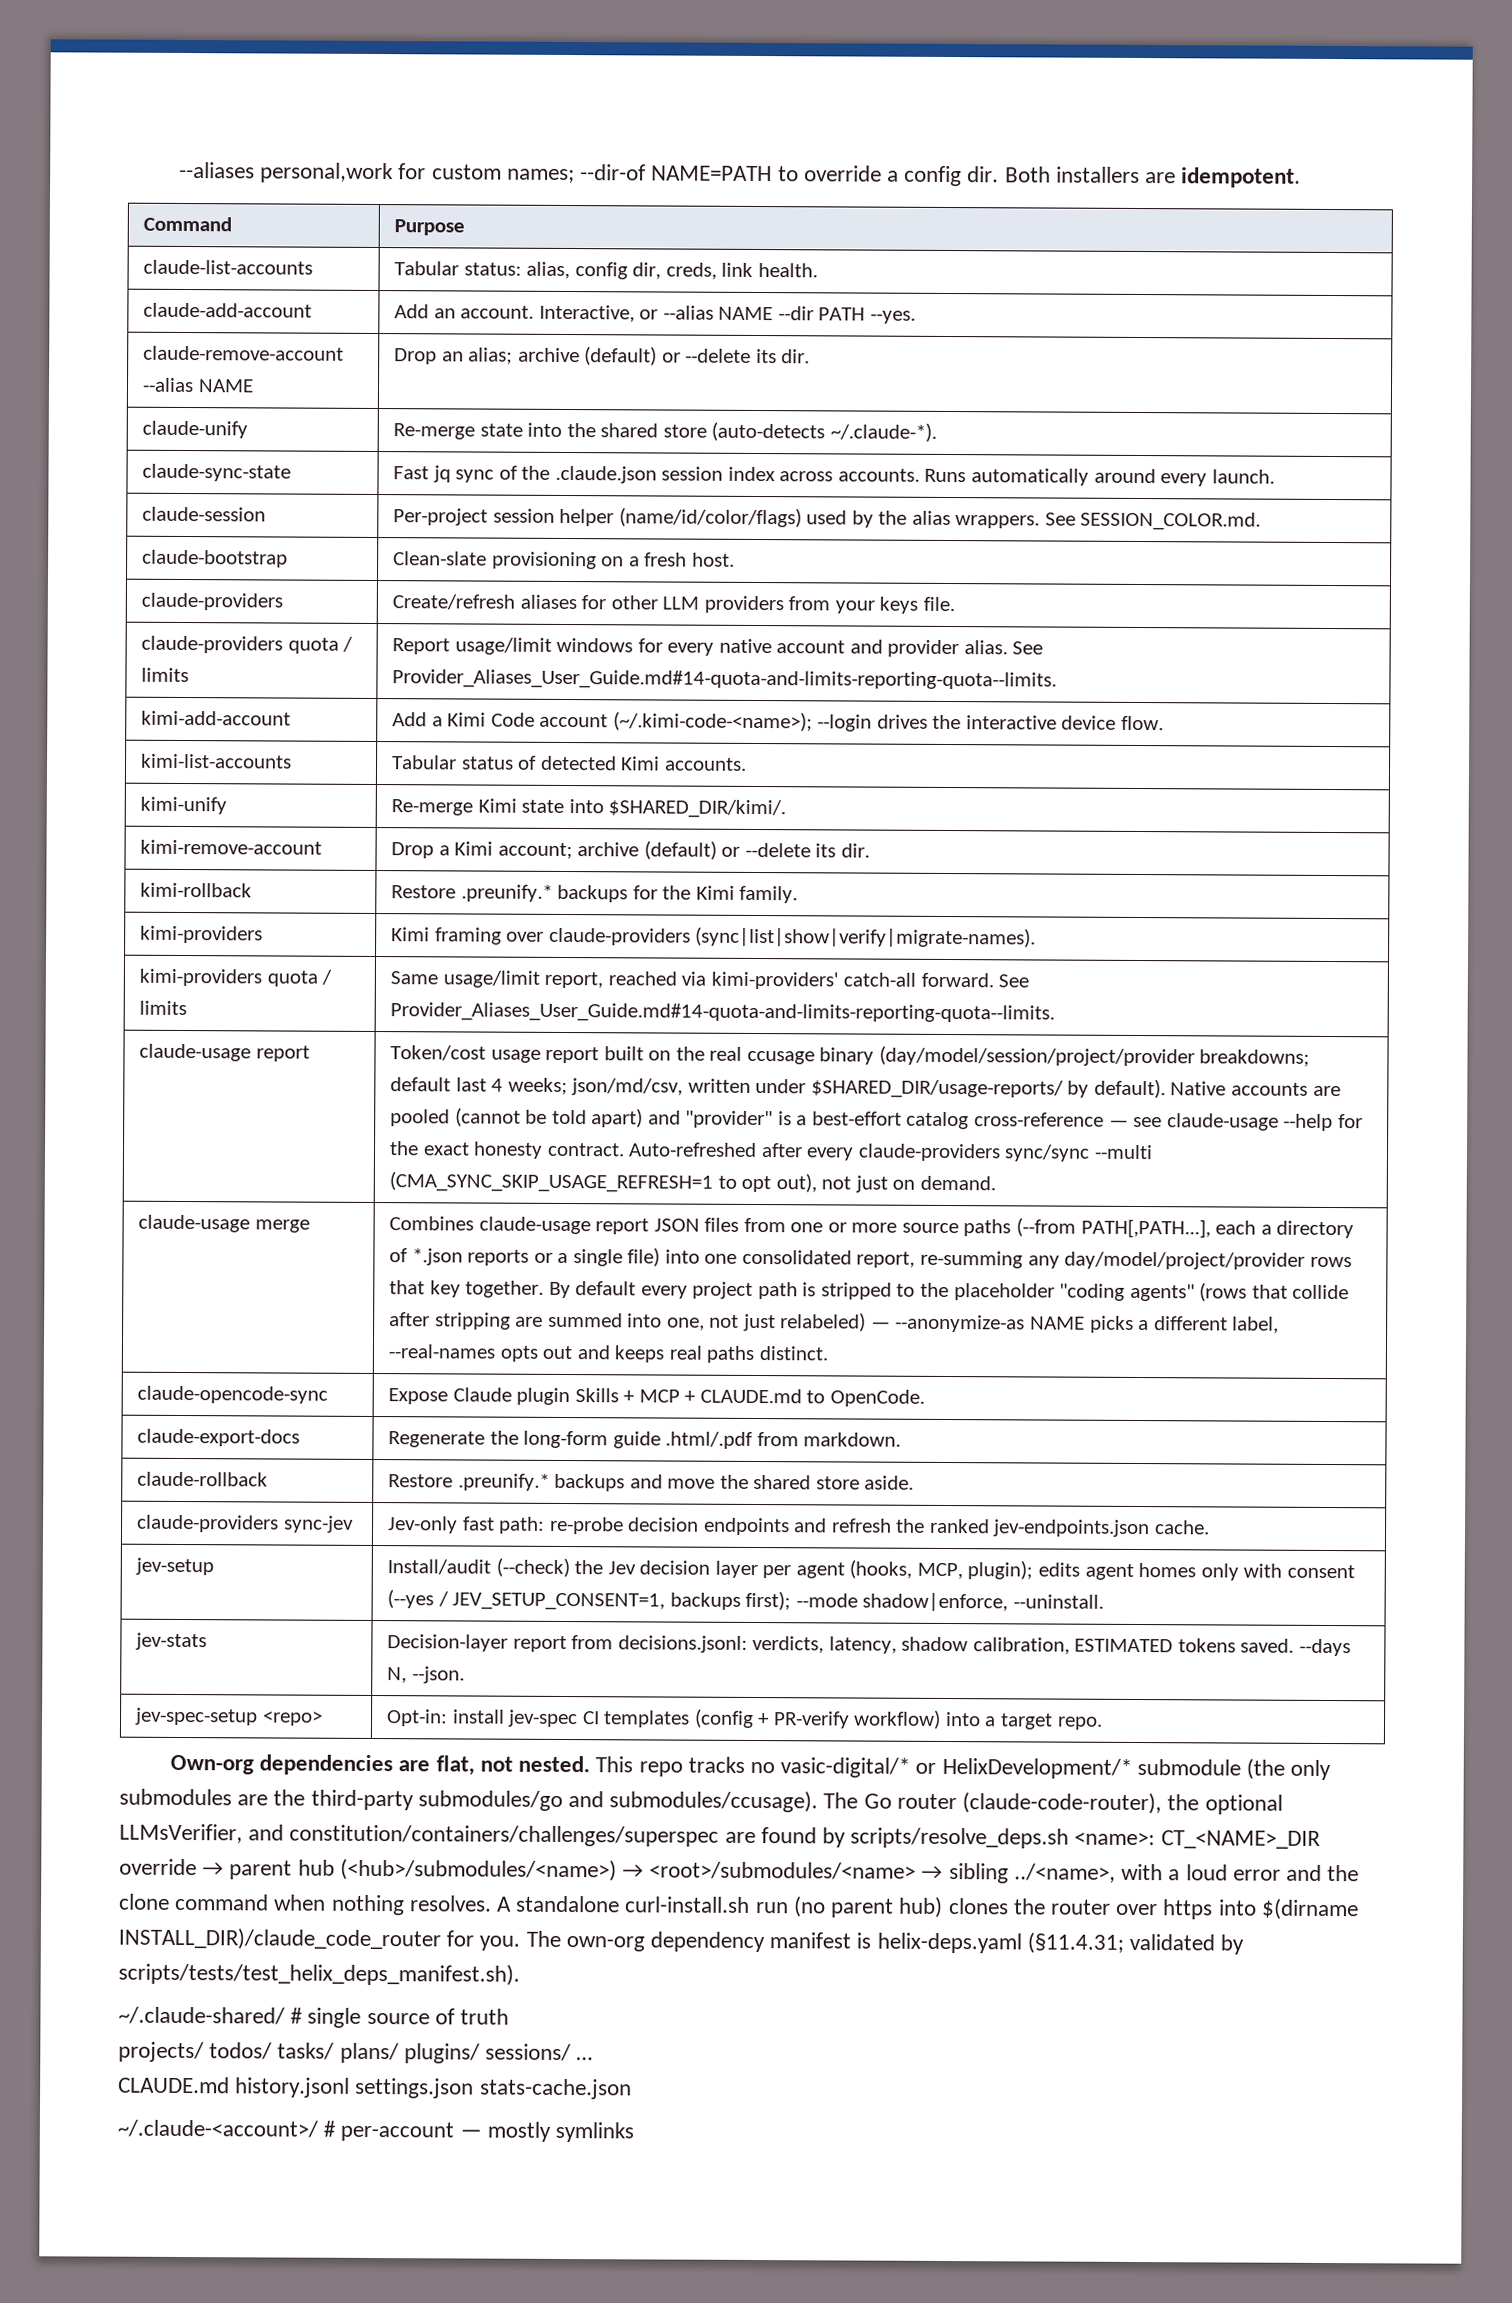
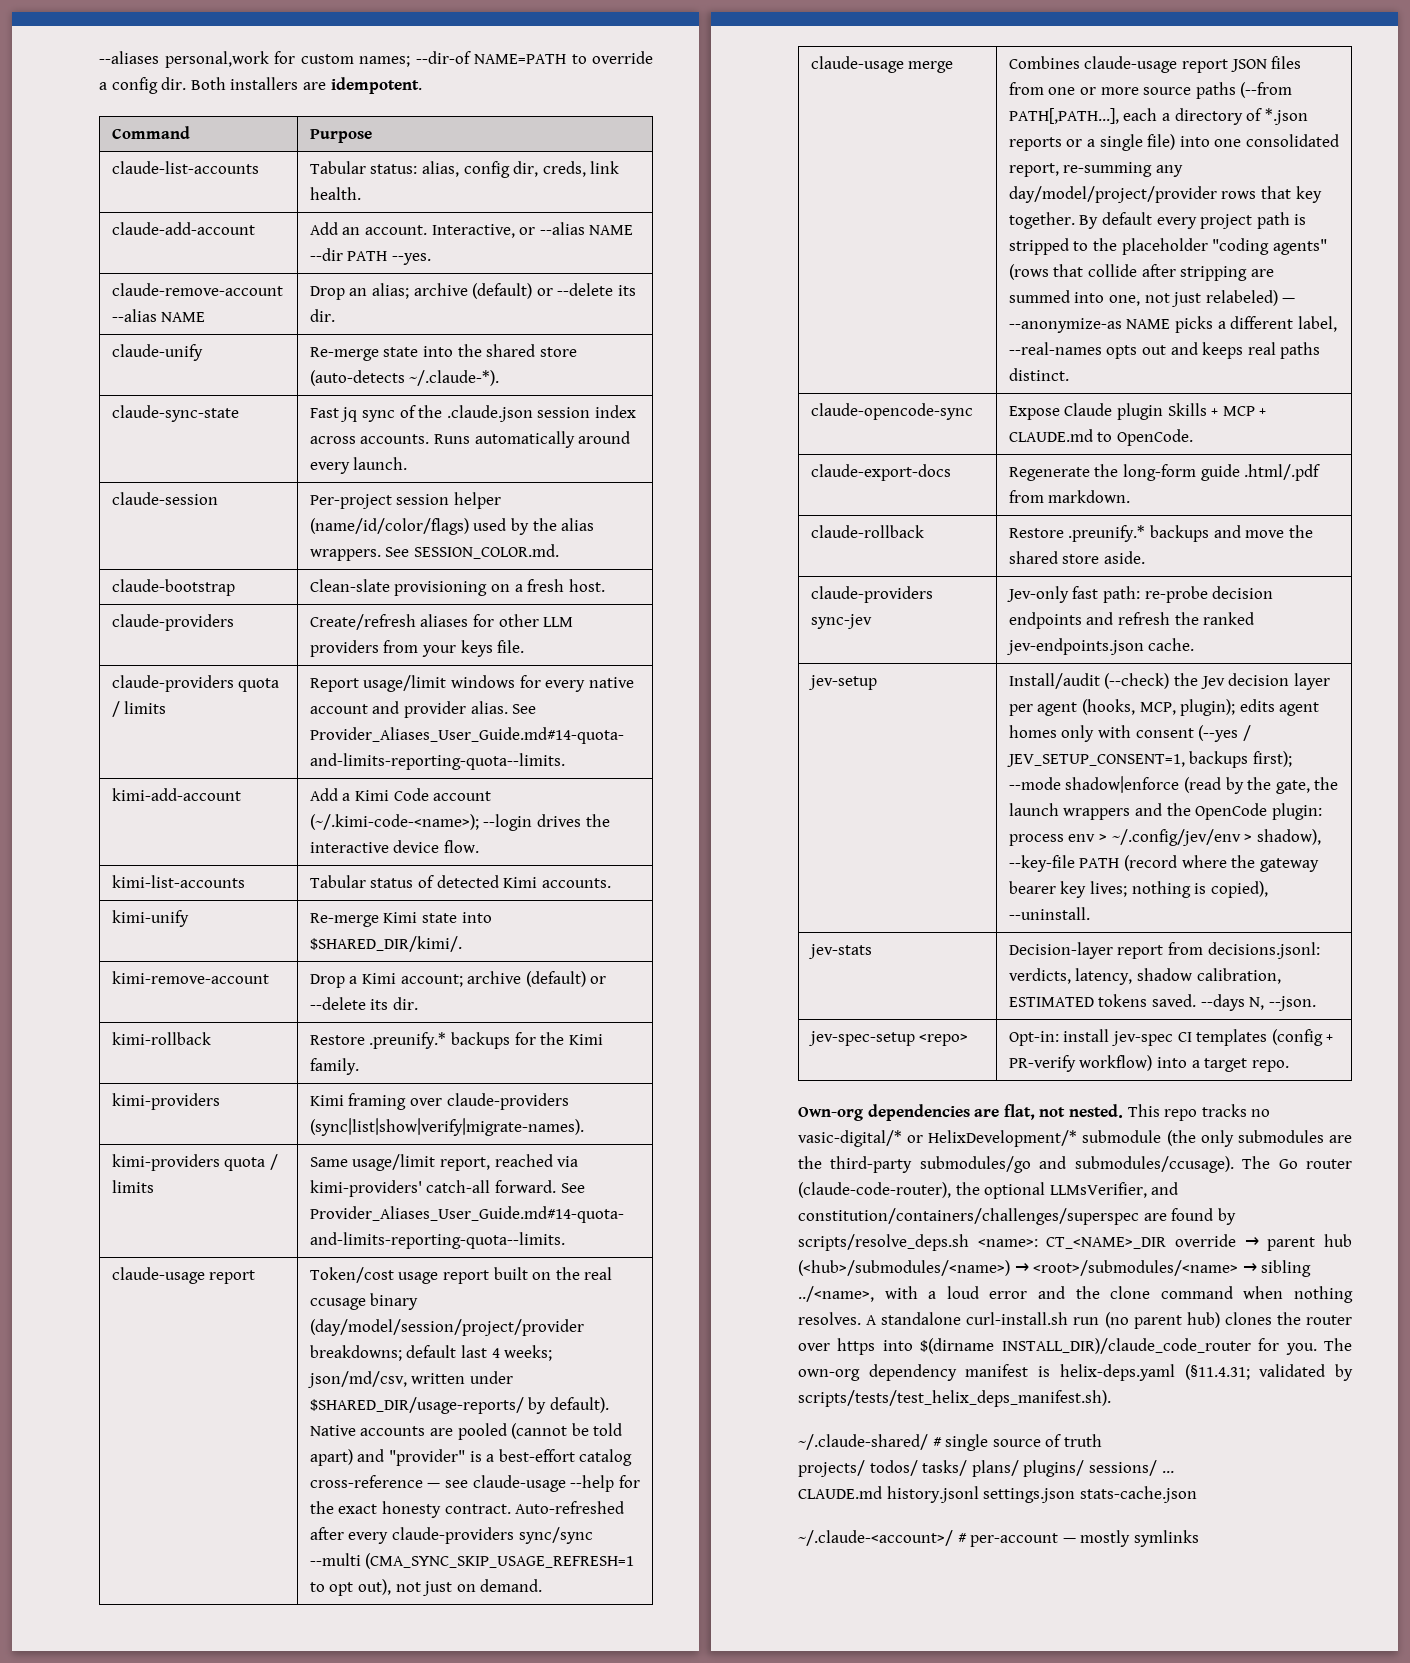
[862,1592,1009,1612] shadow|enforce, -> [1065,776,1339,794] [1008,803,1322,820] [1008,829,1321,846] [1008,855,1319,872] [1008,881,1268,898] shadow|enforce (read by the gate, the launch wrappers and the OpenCode plugin: process env > ~/.config/jev/env > shadow), --key-file PATH (record where the gateway bearer key lives; nothing is copied),

